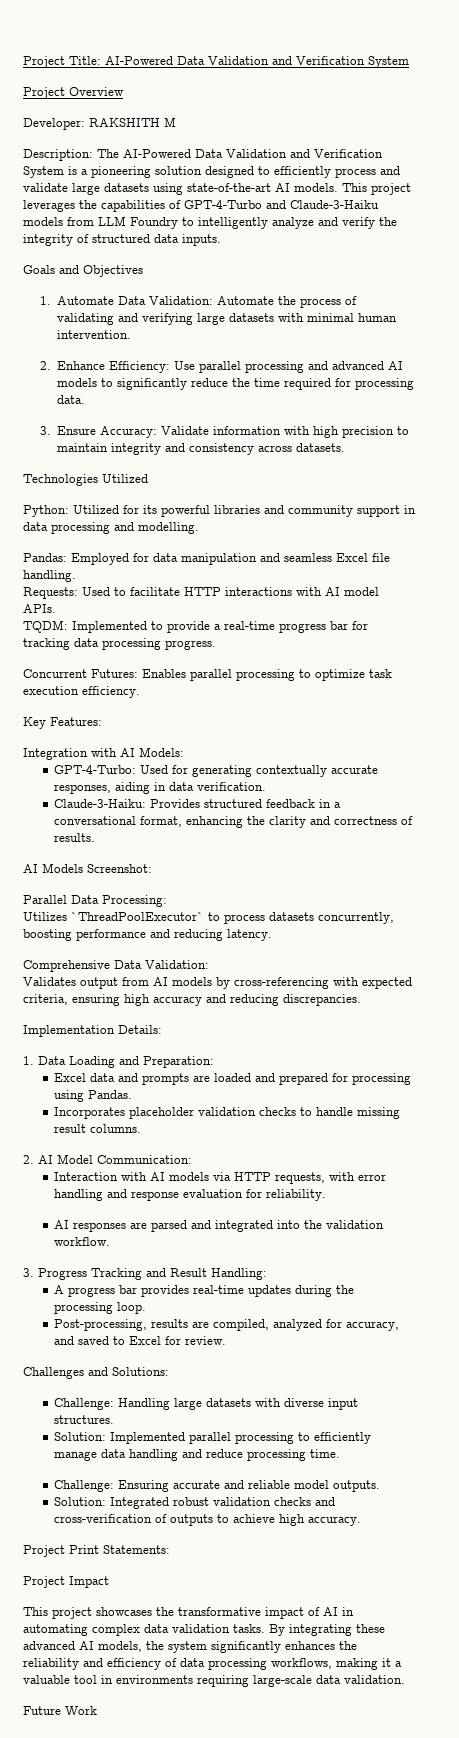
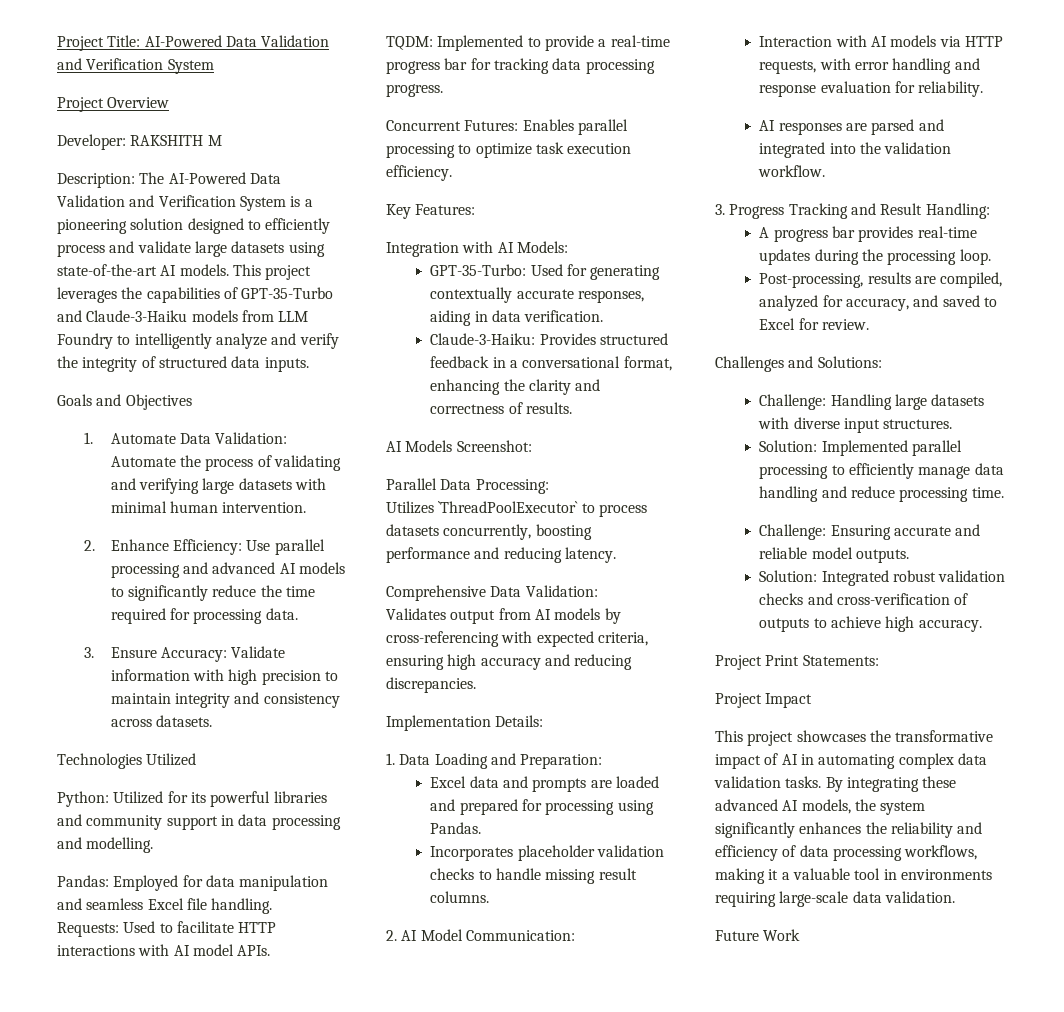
[184,200,262,209] GPT-4-Turbo -> [241,287,334,299] GPT-35-Turbo
[54,765,137,774] GPT-4-Turbo: -> [430,264,527,276] GPT-35-Turbo:

